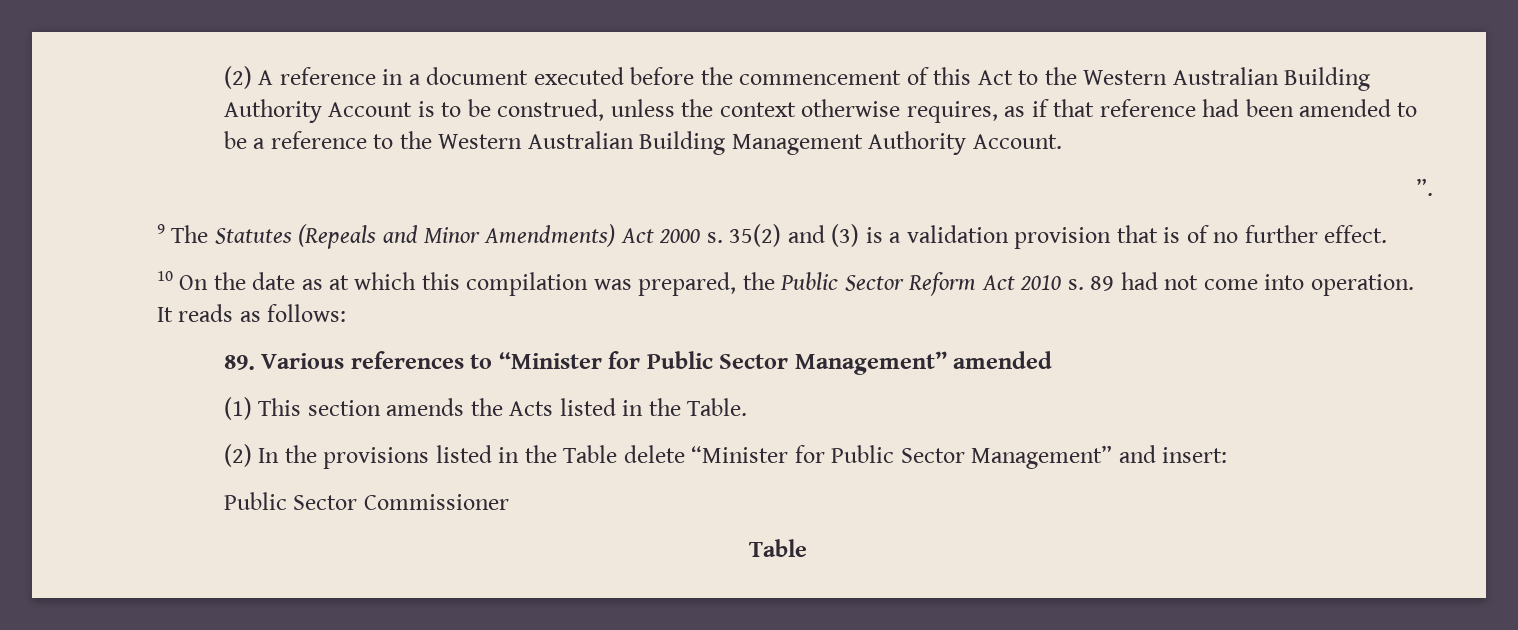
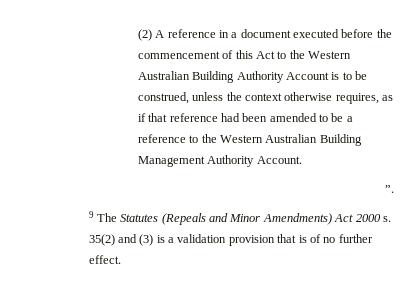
[156,271,1414,296] [156,304,347,322] [223,351,1053,375] [223,397,748,420] [223,444,1228,469] [223,492,509,510] [749,539,807,557] // 10 On the date as at which this compilation was prepared, the Public Sector Reform Act 2010 s. 89 had not come into operation. It reads as follows: // 89. Various references to “Minister for Public Sector Management” amended // (1) This section amends the Acts listed in the Table. // (2) In the provisions listed in the Table delete “Minister for Public Sector Management” and insert: // Public Sector Commissioner // Table -> (121, 259) none

